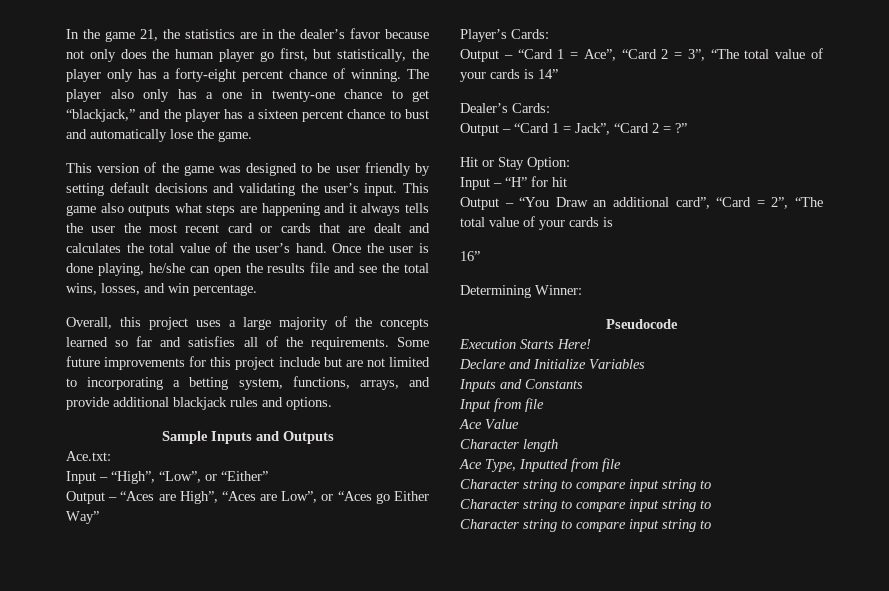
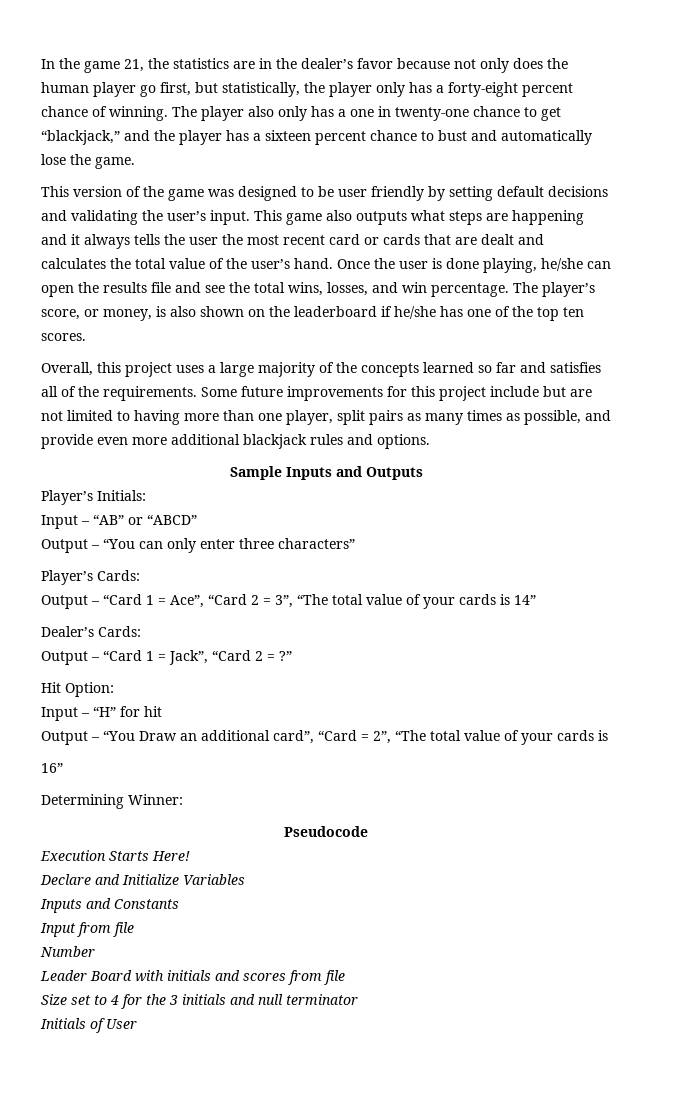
(257, 290) none -> [513,282,595,297] [41,306,584,321] [41,333,86,341] The player’s score, or money, is also shown on the leaderboard if he/she has one of the top ten scores.
[87,376,430,390] [66,397,109,410] incorporating a betting system, functions, arrays, and provide -> [134,410,611,425] [41,434,167,449] having more than one player, split pairs as many times as possible, and provide even more
[66,451,111,461] [66,471,268,484] [66,491,430,504] [66,511,99,524] Ace.txt: // Input – “High”, “Low”, or “Either” // Output – “Aces are High”, “Aces are Low”, or “Aces go Either Way” -> [41,490,146,505] [41,514,197,529] [41,538,355,553] Player’s Initials: // Input – “AB” or “ABCD” // Output – “You can only enter three characters”
[482,157,524,170] or Stay -> (61, 687) none
[459,419,519,429] [460,439,558,452] [459,458,621,472] [460,479,711,492] [460,499,711,512] [460,519,711,532] Ace Value // Character length // Ace Type, Inputted from file // Character string to compare input string to // Character string to compare input string to // Character string to compare input string to -> [40,946,95,957] [40,970,345,985] [41,994,358,1009] [40,1018,137,1033] Number // Leader Board with initials and scores from file // Size set to 4 for the 3 initials and null terminator // Initials of User

